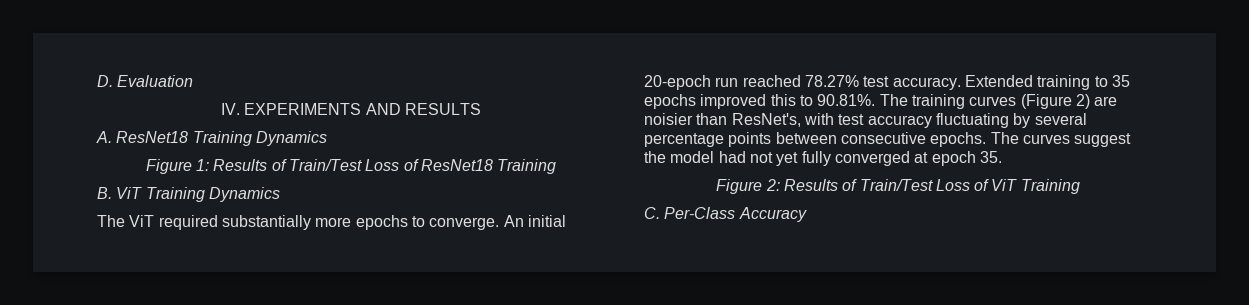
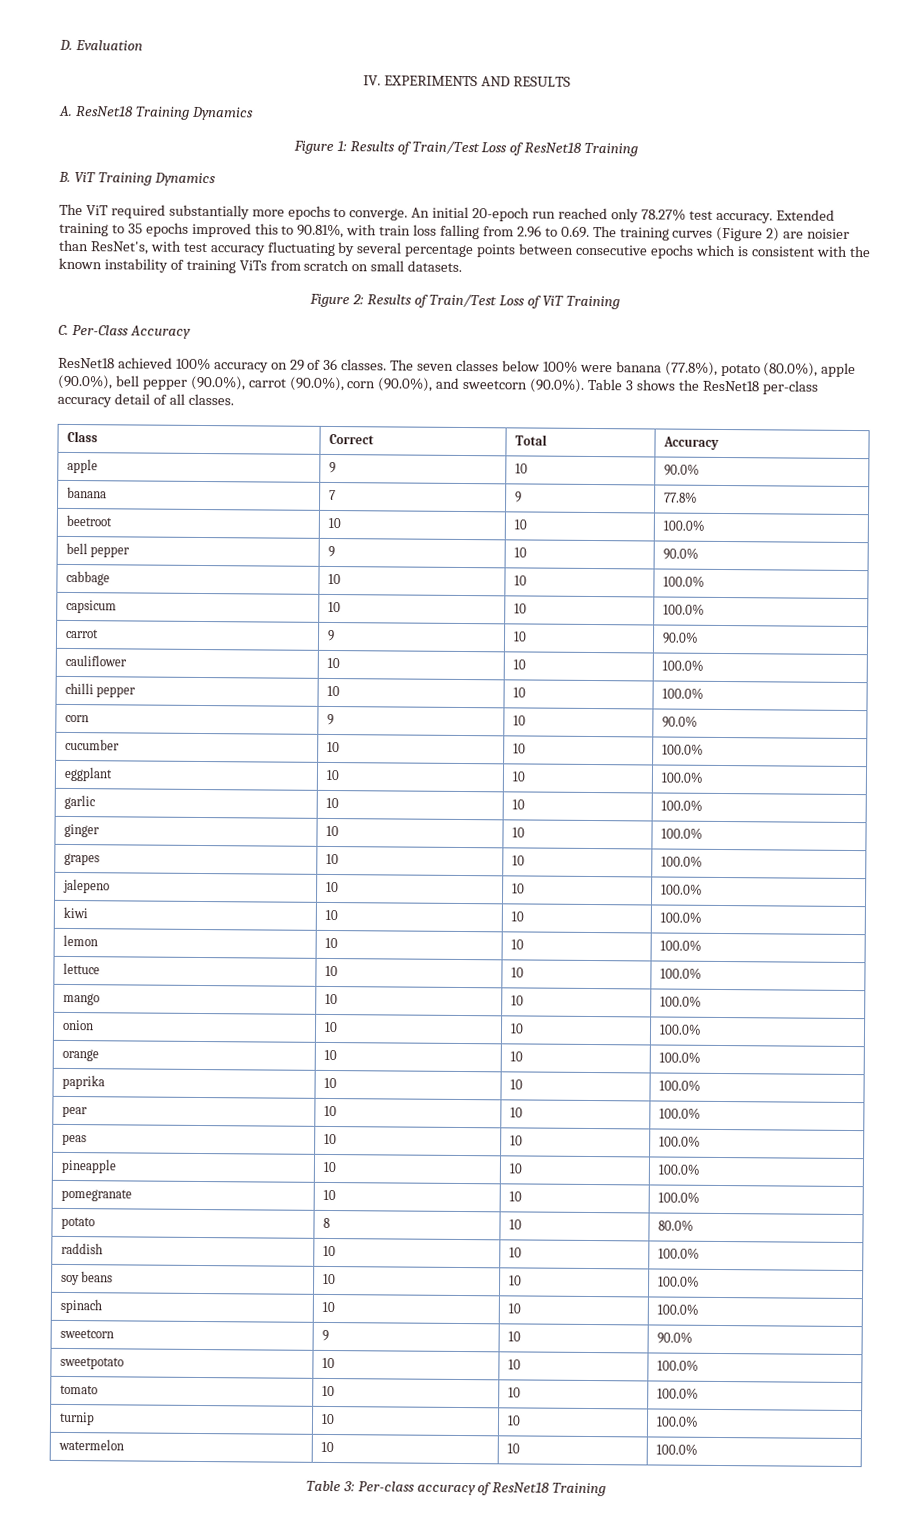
(801, 81) none -> [610,208,639,223] only
[817,94,876,106] 90.81%. -> [297,223,590,240] 90.81%, with train loss falling from 2.96 to 0.69.
[930,132,1132,147] [644,151,1002,166] epochs. The curves suggest the model had not yet fully converged at epoch 35. -> [649,244,871,259] [58,257,463,274] epochs which is consistent with the known instability of training ViTs from scratch on small datasets.
(807, 214) none -> [58,357,857,378] [57,374,818,395] [57,393,234,408] [66,430,98,443] [328,433,374,445] [514,434,547,446] [662,436,719,450] [66,458,98,474] [328,461,336,474] [514,463,528,474] [663,463,700,476] [66,486,107,499] [328,489,336,501] [514,491,522,503] [663,491,698,503] [65,514,112,527] [327,517,341,529] [513,519,527,530] [662,519,705,531] [65,542,131,558] [327,545,335,558] [513,547,527,558] [662,547,699,560] [65,570,110,586] [327,573,341,585] [513,575,527,586] [662,575,705,587] [65,599,117,614] [327,601,341,613] [513,603,527,614] [662,603,705,615] [65,628,99,639] [326,629,335,642] [512,631,527,642] [661,631,699,644] [64,654,127,667] [326,657,340,669] [512,659,526,670] [661,659,704,671] [64,682,137,698] [326,685,340,697] [512,687,526,698] [661,687,704,699] [64,714,89,723] [326,713,334,726] [512,715,526,726] [661,715,698,728] [64,738,120,751] [326,741,340,753] [512,743,526,754] [661,743,704,755] [63,766,113,782] [325,769,339,781] [511,771,525,782] [660,771,703,783] [63,794,96,810] [325,797,339,809] [511,799,525,810] [660,799,703,811] [63,823,100,838] [325,825,339,837] [511,827,525,838] [660,827,703,839] [63,852,100,866] [325,853,339,865] [511,855,525,866] [660,855,703,867] [62,878,110,894] [325,881,339,893] [511,883,525,894] [660,883,703,895] [62,906,88,919] [324,909,338,921] [510,911,524,922] [659,911,702,923] [62,934,98,947] [324,937,338,949] [510,939,524,950] [659,939,702,951] [62,962,100,975] [324,965,338,977] [510,967,524,978] [659,967,702,979] [62,992,100,1006] [324,993,338,1005] [510,995,524,1006] [659,995,702,1007] [61,1019,94,1031] [323,1021,338,1033] [509,1023,524,1034] [658,1023,702,1035] [61,1048,99,1062] [323,1049,337,1061] [509,1051,523,1062] [658,1051,701,1063] [61,1074,105,1090] [323,1077,337,1089] [509,1079,523,1090] [658,1079,701,1091] [61,1105,88,1118] [323,1105,337,1117] [509,1107,523,1118] [658,1107,701,1119] [61,1133,87,1146] [323,1133,337,1145] [509,1135,523,1146] [658,1135,701,1147] [60,1158,116,1174] [322,1161,336,1173] [508,1163,522,1174] [657,1163,700,1175] [60,1188,132,1202] [322,1189,336,1201] [508,1191,522,1202] [657,1191,700,1203] [60,1216,95,1230] [322,1217,330,1228] [508,1219,522,1230] [657,1219,694,1231] [60,1242,103,1255] [322,1245,336,1257] [508,1247,522,1258] [657,1247,700,1259] [60,1271,114,1286] [322,1273,336,1285] [508,1275,522,1286] [657,1275,700,1287] [59,1298,102,1314] [321,1301,335,1313] [507,1303,521,1314] [656,1303,699,1315] [59,1328,114,1339] [321,1329,329,1341] [507,1331,521,1342] [656,1331,693,1344] [59,1356,124,1370] [321,1357,335,1369] [507,1359,521,1370] [656,1359,699,1371] [59,1384,98,1395] [321,1385,335,1397] [507,1387,521,1398] [656,1387,699,1399] [58,1411,95,1426] [320,1413,335,1425] [506,1415,521,1426] [655,1415,699,1427] [57,1438,124,1451] [320,1441,334,1453] [506,1443,520,1454] [655,1443,698,1455] [305,1480,607,1497] // ResNet18 achieved 100% accuracy on 29 of 36 classes. The seven classes below 100% were banana (77.8%), potato (80.0%), apple (90.0%), bell pepper (90.0%), carrot (90.0%), corn (90.0%), and sweetcorn (90.0%). Table 3 shows the ResNet18 per-class accuracy detail of all classes. // Class | Correct | Total | Accuracy // apple | 9 | 10 | 90.0% // banana | 7 | 9 | 77.8% // beetroot | 10 | 10 | 100.0% // bell pepper | 9 | 10 | 90.0% // cabbage | 10 | 10 | 100.0% // capsicum | 10 | 10 | 100.0% // carrot | 9 | 10 | 90.0% // cauliflower | 10 | 10 | 100.0% // chilli pepper | 10 | 10 | 100.0% // corn | 9 | 10 | 90.0% // cucumber | 10 | 10 | 100.0% // eggplant | 10 | 10 | 100.0% // garlic | 10 | 10 | 100.0% // ginger | 10 | 10 | 100.0% // grapes | 10 | 10 | 100.0% // jalepeno | 10 | 10 | 100.0% // kiwi | 10 | 10 | 100.0% // lemon | 10 | 10 | 100.0% // lettuce | 10 | 10 | 100.0% // mango | 10 | 10 | 100.0% // onion | 10 | 10 | 100.0% // orange | 10 | 10 | 100.0% // paprika | 10 | 10 | 100.0% // pear | 10 | 10 | 100.0% // peas | 10 | 10 | 100.0% // pineapple | 10 | 10 | 100.0% // pomegranate | 10 | 10 | 100.0% // potato | 8 | 10 | 80.0% // raddish | 10 | 10 | 100.0% // soy beans | 10 | 10 | 100.0% // spinach | 10 | 10 | 100.0% // sweetcorn | 9 | 10 | 90.0% // sweetpotato | 10 | 10 | 100.0% // tomato | 10 | 10 | 100.0% // turnip | 10 | 10 | 100.0% // watermelon | 10 | 10 | 100.0% // Table 3: Per-class accuracy of ResNet18 Training

